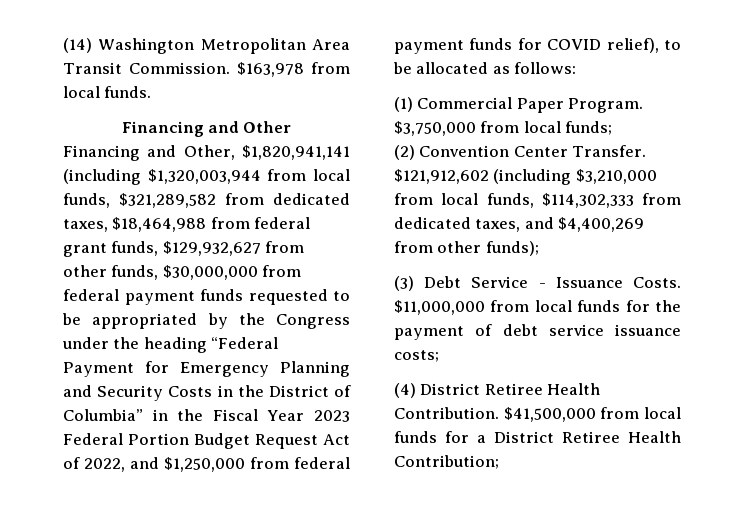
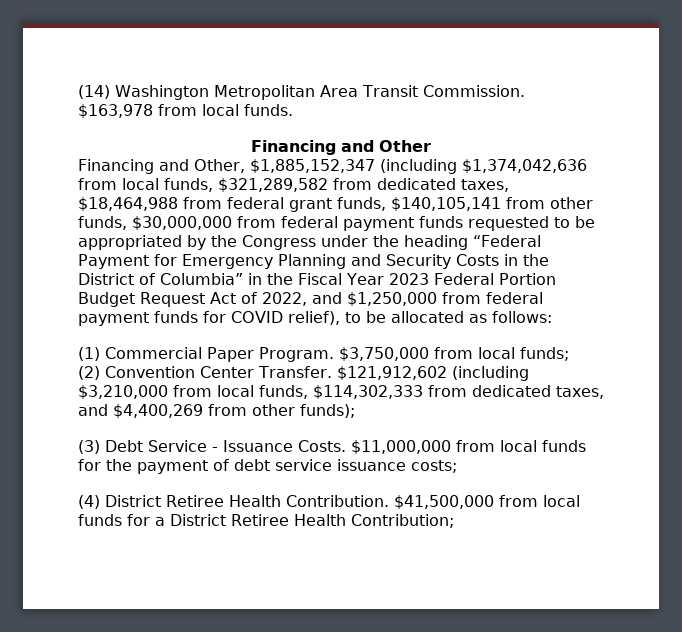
[242,145,350,160] [63,169,261,185] $1,820,941,141 (including $1,320,003,944 -> [249,159,587,174] $1,885,152,347 (including $1,374,042,636
[162,241,261,256] $129,932,627 -> [391,197,501,211] $140,105,141

